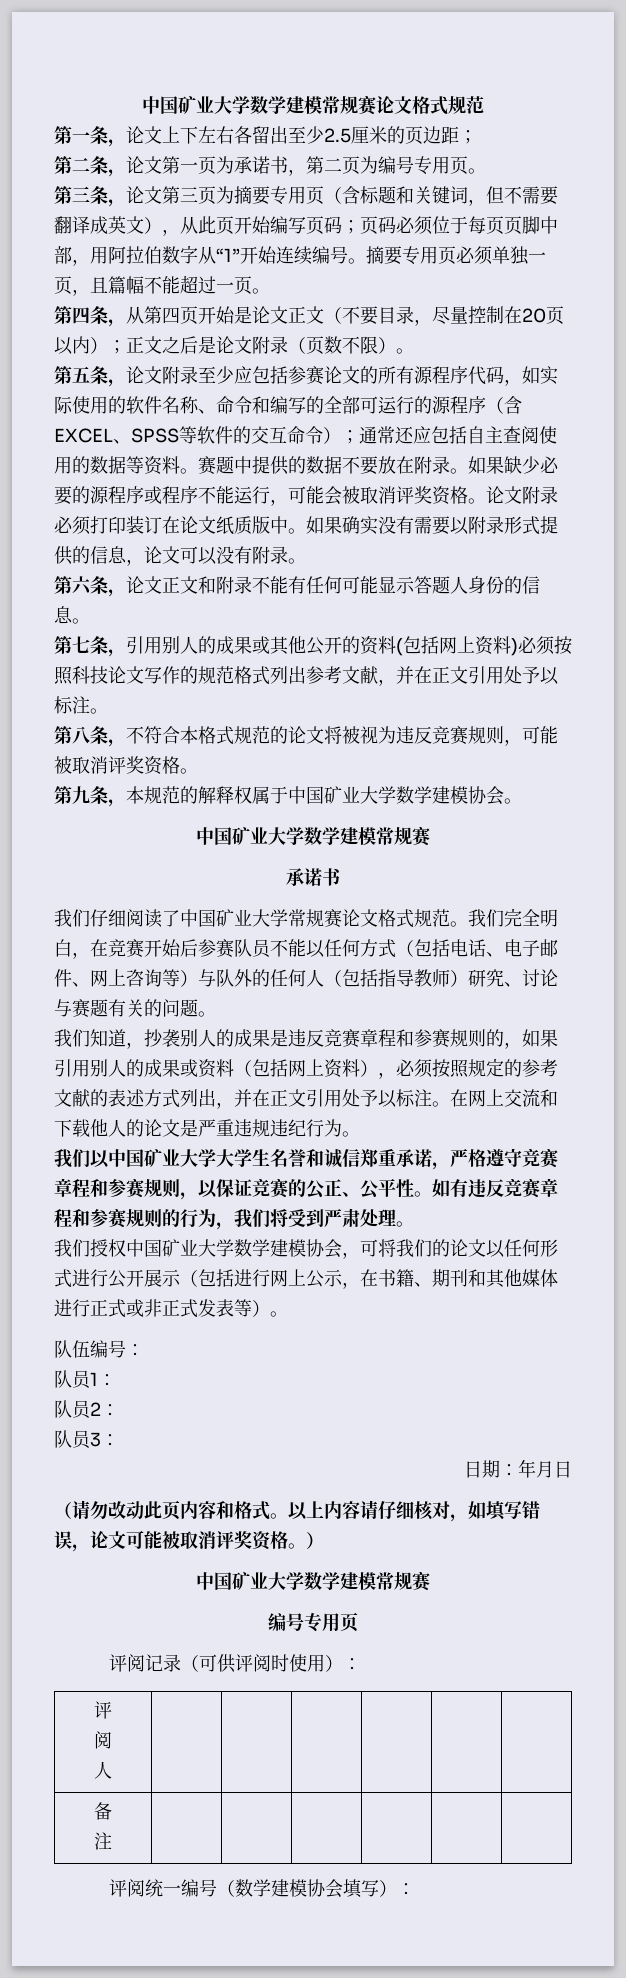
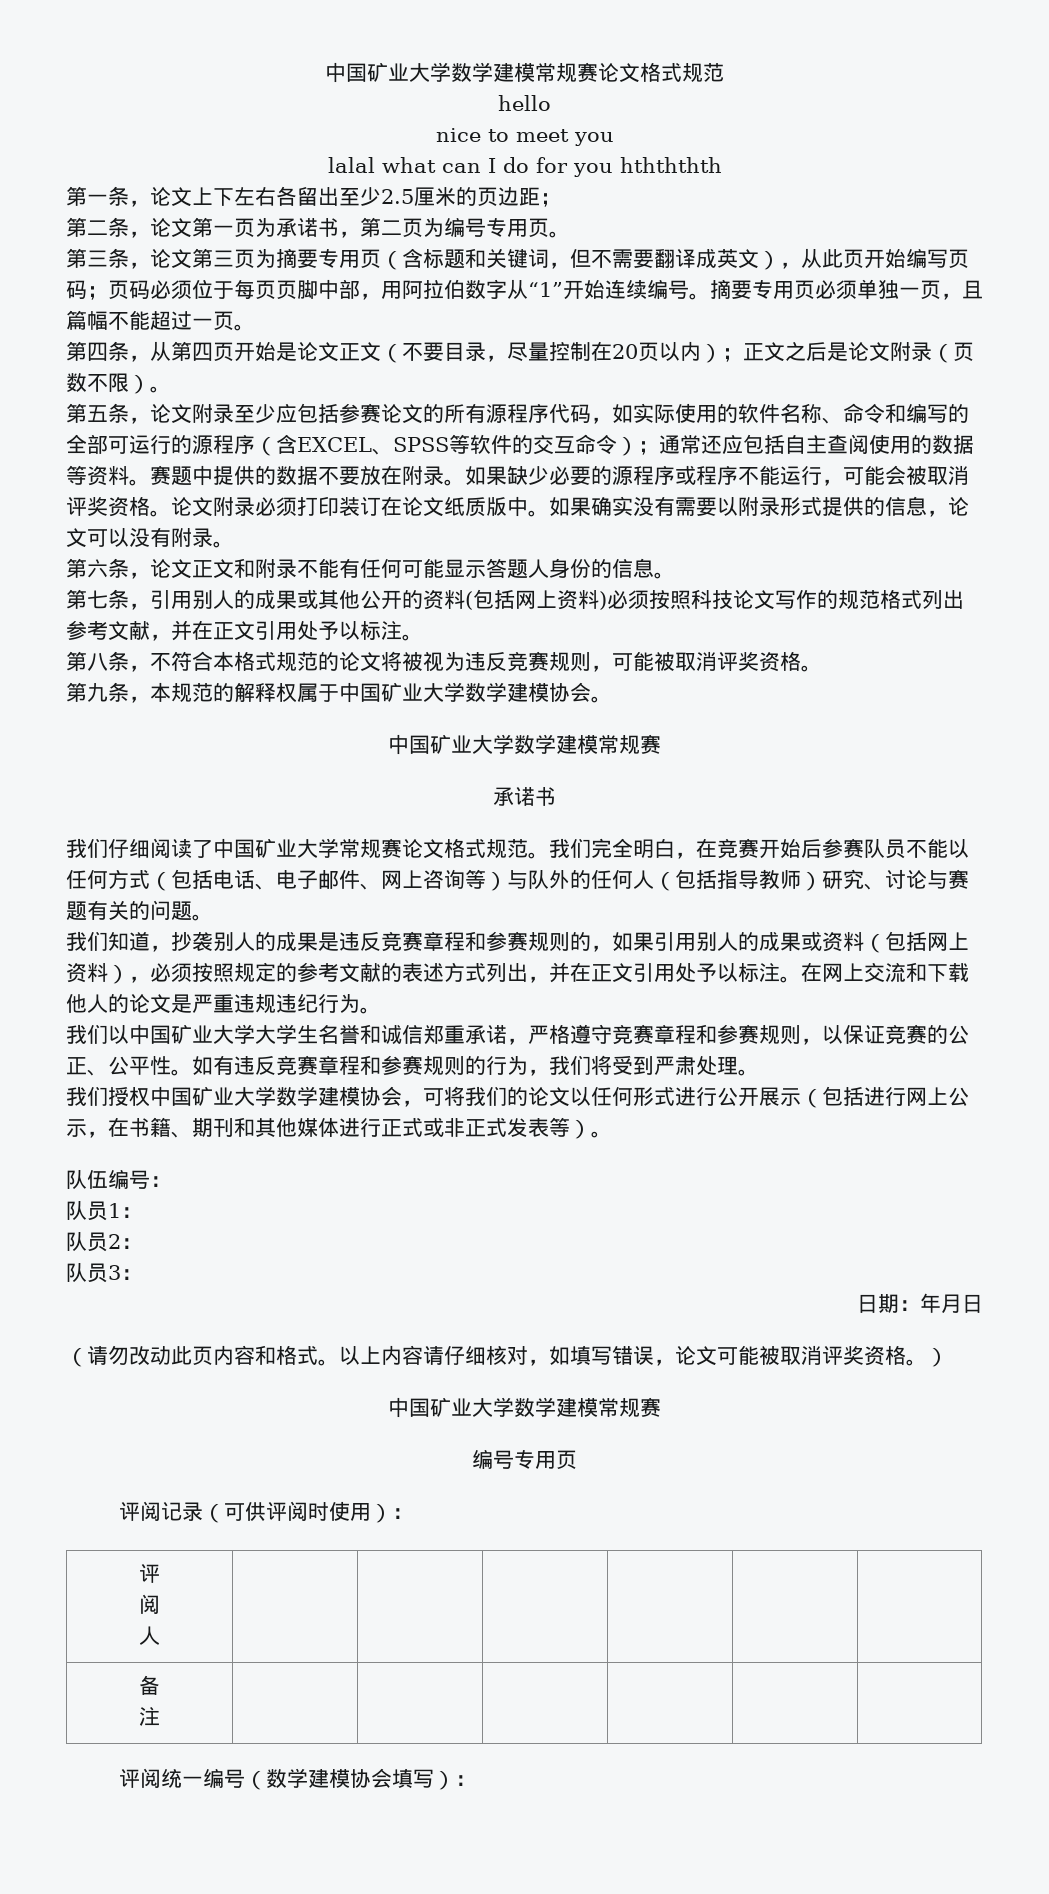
(484, 105) none -> [498,95,551,111] [435,128,614,146] [327,157,722,177] // hello // nice to meet you // lalal what can I do for you hthththth

